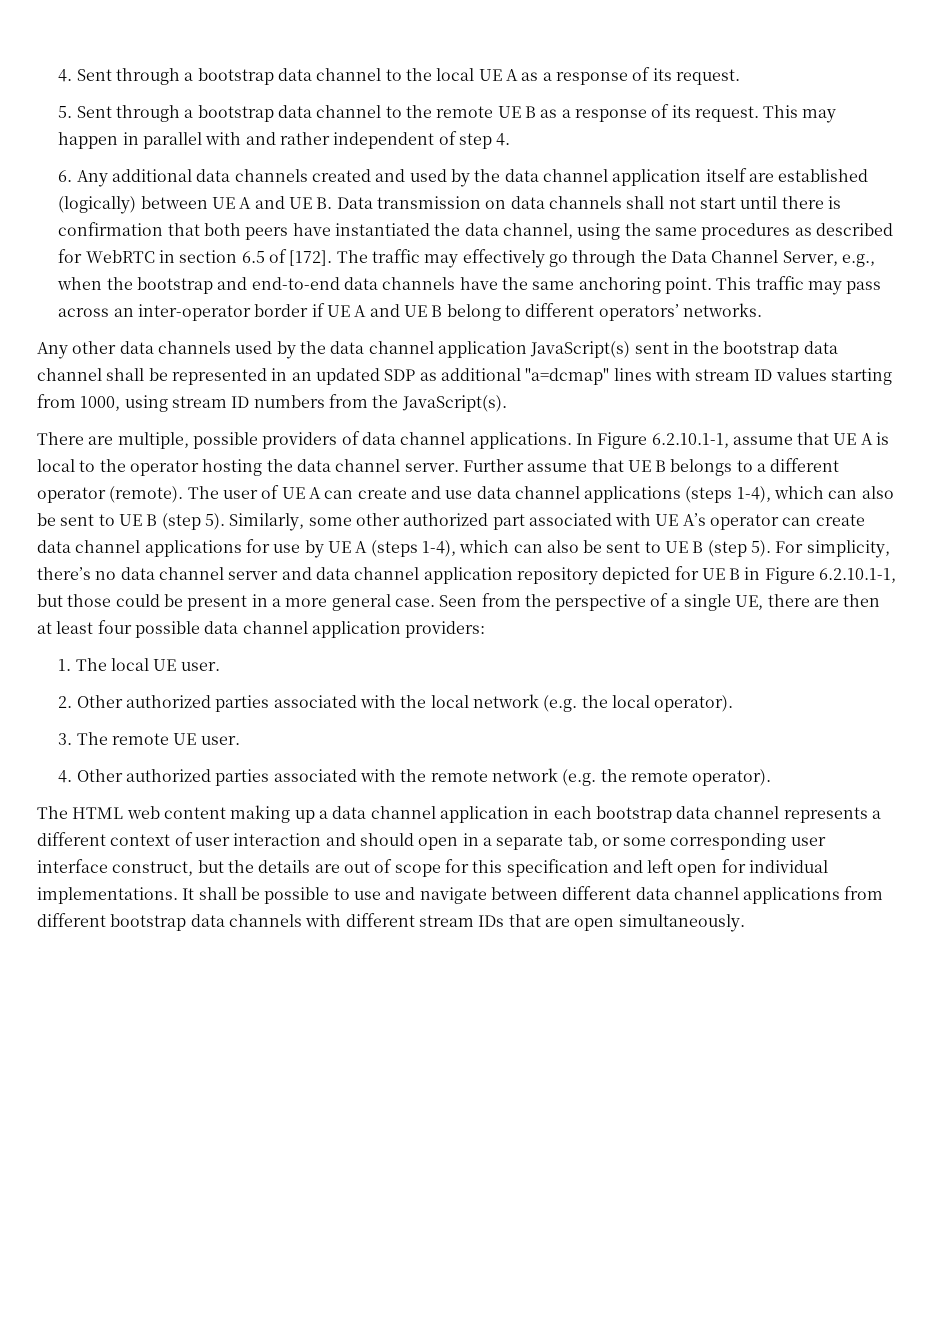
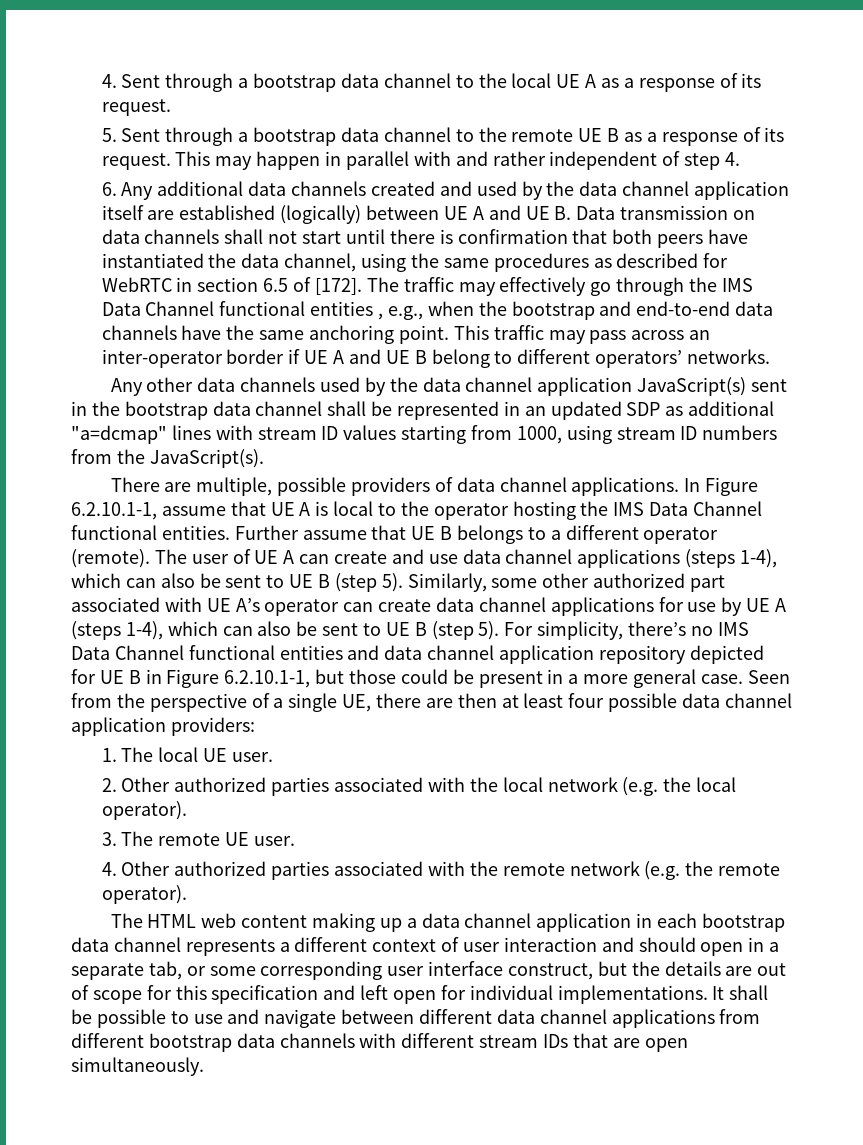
[670,250,838,266] Data Channel Server, -> [721,278,753,292] [101,301,384,320] IMS Data Channel functional entities ,
[296,459,459,472] data channel server. -> [613,501,763,516] [71,525,230,540] IMS Data Channel functional entities.
[120,567,279,580] data channel server -> [717,622,749,636] [71,645,343,660] IMS Data Channel functional entities

